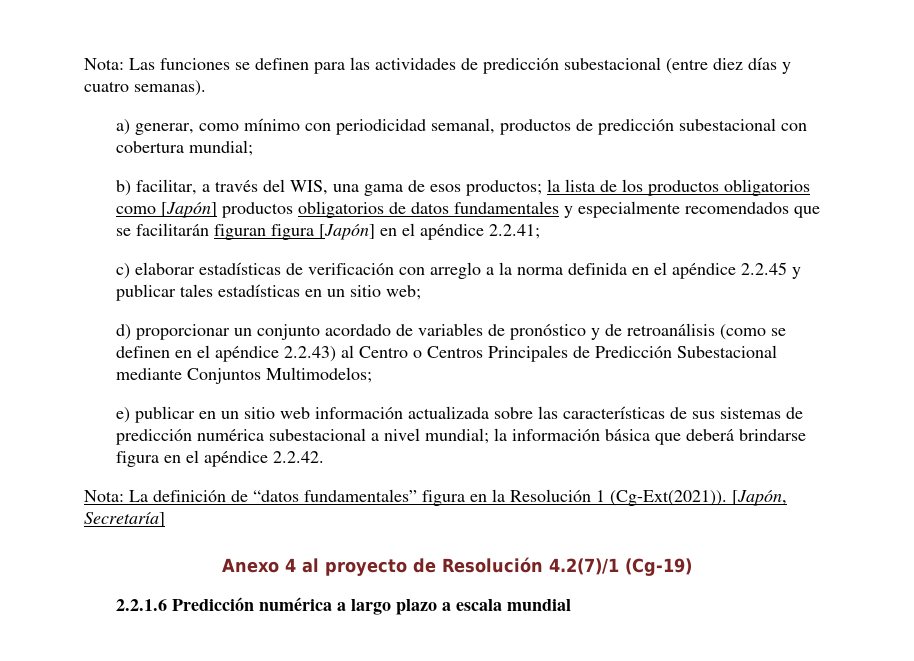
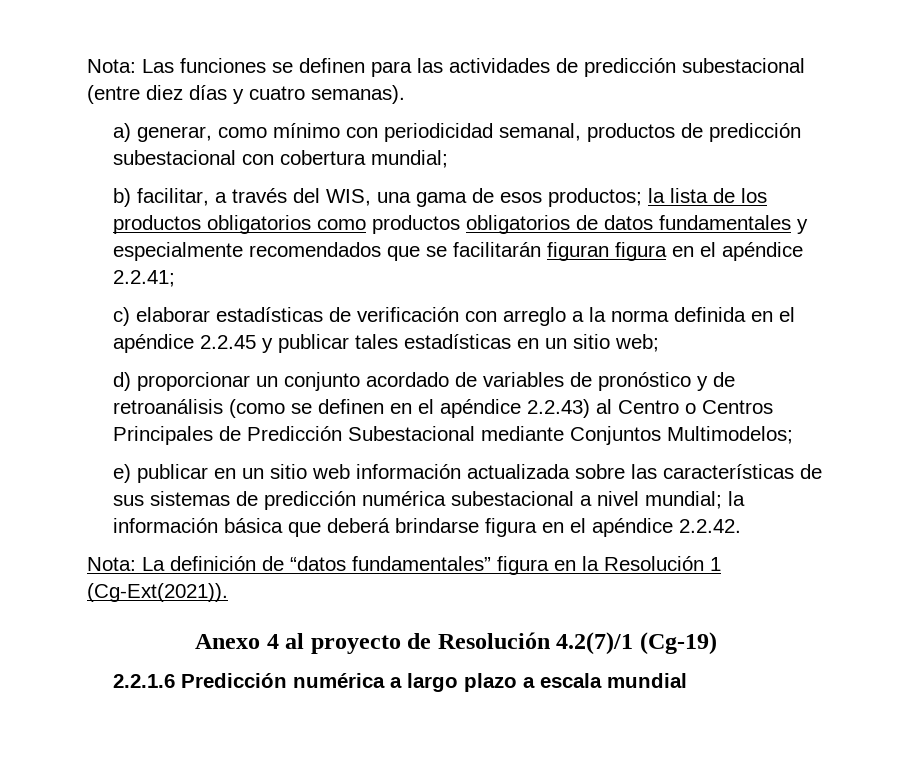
[161,202,218,218] [Japón] -> (366, 224) none
[319,224,376,240] [Japón] -> (667, 251) none
[732,490,787,506] [84,512,165,527] [Japón, Secretaría] -> (228, 592) none

